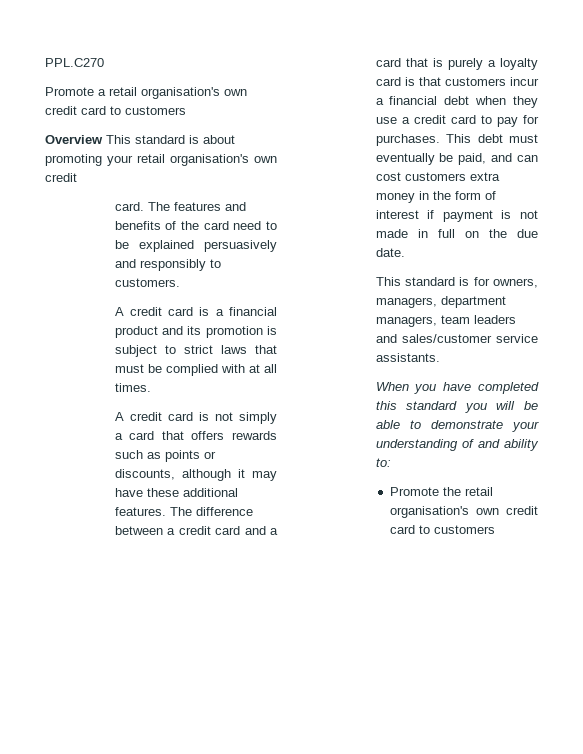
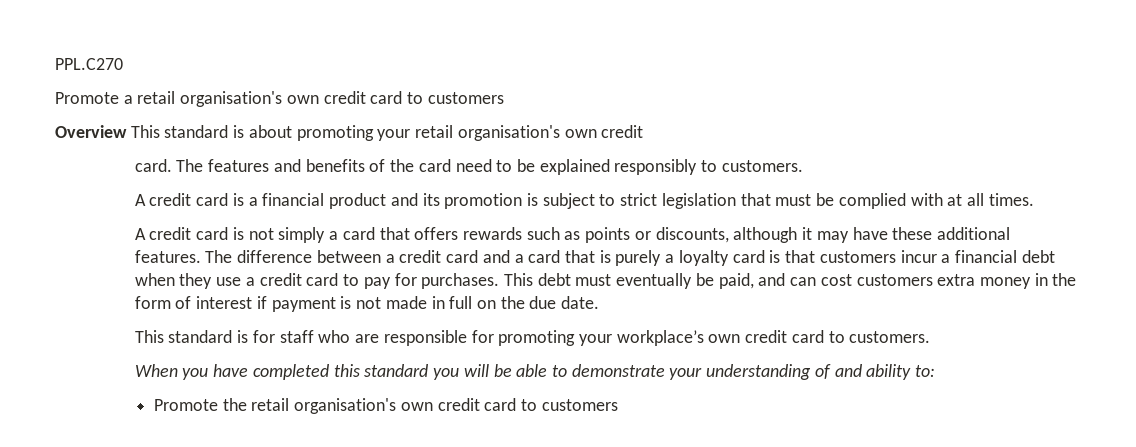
[204,240,277,252] [114,259,136,268] persuasively and -> (610, 167) none
[220,345,247,354] laws -> [661,193,736,209] legislation
[493,278,538,288] [375,296,506,308] [375,315,516,327] [375,334,538,343] [375,353,440,362] owners, managers, department managers, team leaders and sales/customer service assistants. -> [279,330,931,346] staff who are responsible for promoting your workplace’s own credit card to customers.

